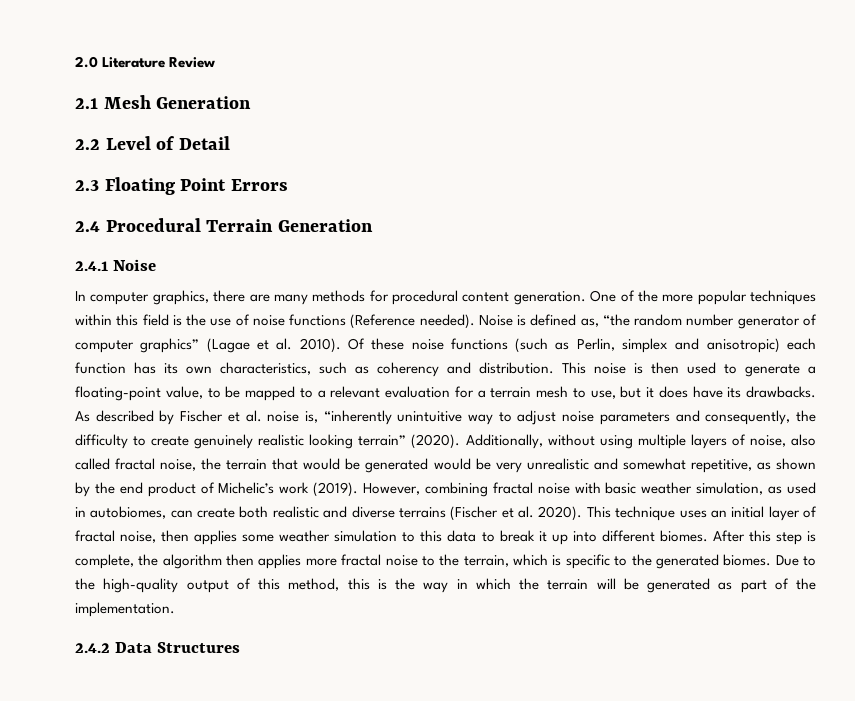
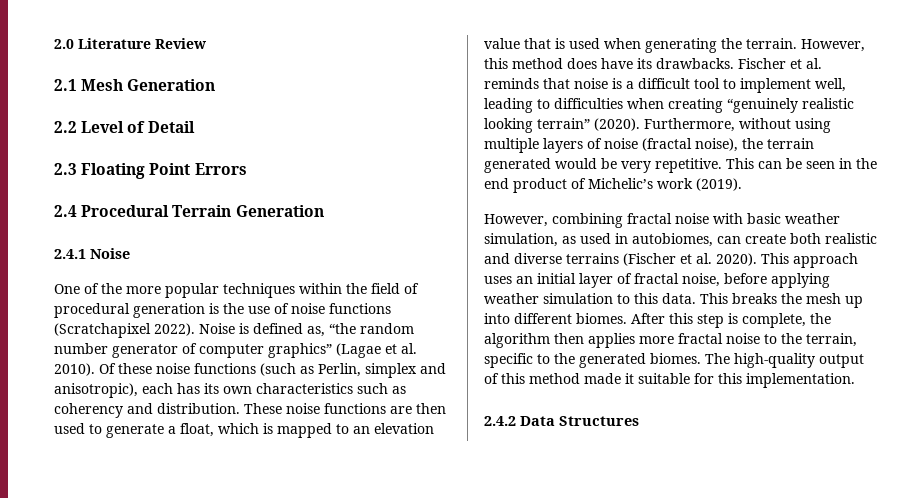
[75,290,586,305] In computer graphics, there are many methods for procedural content generation. -> (130, 253) none
[116,314,169,326] this field -> [346,283,419,294] [54,303,205,318] the field of procedural generation
[350,314,475,329] (Reference needed). -> [54,323,195,338] (Scratchapixel 2022).
[706,338,816,353] [75,362,126,374] anisotropic) each function -> [54,383,173,398] anisotropic), each
[220,362,311,375] characteristics, -> [256,383,353,394] characteristics
[562,362,643,374] This noise is -> [244,403,412,414] These noise functions are
[75,386,816,401] [75,410,817,425] [75,434,254,449] floating-point value, to be mapped to a relevant evaluation for a terrain mesh to use, but it does have its drawbacks. As described by Fischer et al. noise is, “inherently unintuitive way to adjust noise parameters and consequently, the difficulty to create genuinely -> [180,423,434,438] [484,38,865,53] [484,58,822,69] [484,78,846,93] [484,98,798,113] float, which is mapped to an elevation value that is used when generating the terrain. However, this method does have its drawbacks. Fischer et al. reminds that noise is a difficult tool to implement well, leading to difficulties when creating “genuinely
[465,434,543,449] Additionally, -> [644,118,735,132] Furthermore,
[749,434,817,447] [75,458,816,473] [75,482,90,497] noise, also called fractal noise, the terrain that would be generated would be very unrealistic and somewhat repetitive, as shown by -> [604,138,814,152] [484,158,852,173] noise (fractal noise), the terrain generated would be very repetitive. This can be seen in
(359, 489) none -> (742, 184) //
[615,506,676,521] technique -> [793,253,858,268] approach
[161,530,275,545] then applies some -> [724,273,830,288] before applying
[447,530,547,542] data to break it -> [662,293,841,304] data. This breaks the mesh
[513,554,562,566] which is -> (857, 340) none
[775,555,816,566] [75,578,95,590] Due to the -> [705,353,730,364] The
[288,578,816,593] method, this is the way in which the terrain will be generated as part of the -> [529,373,742,384] method made it suitable for this

